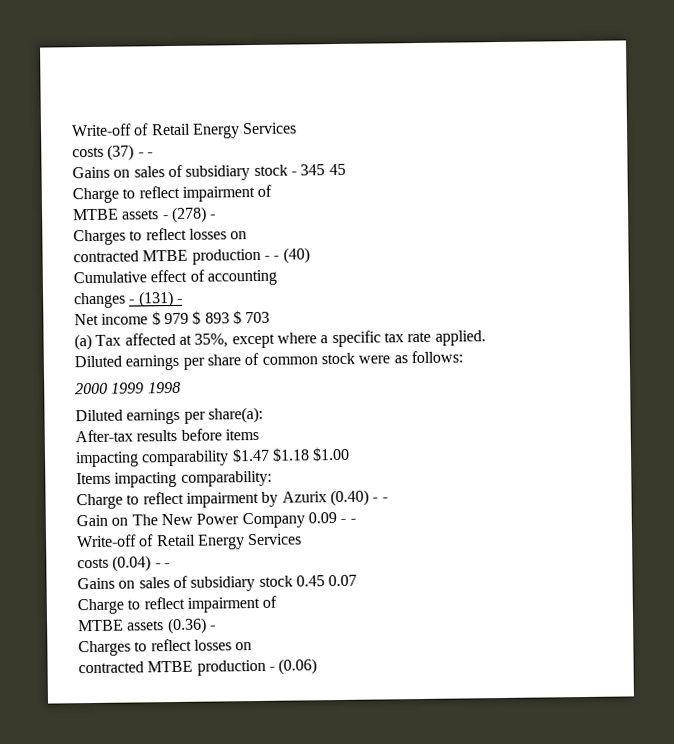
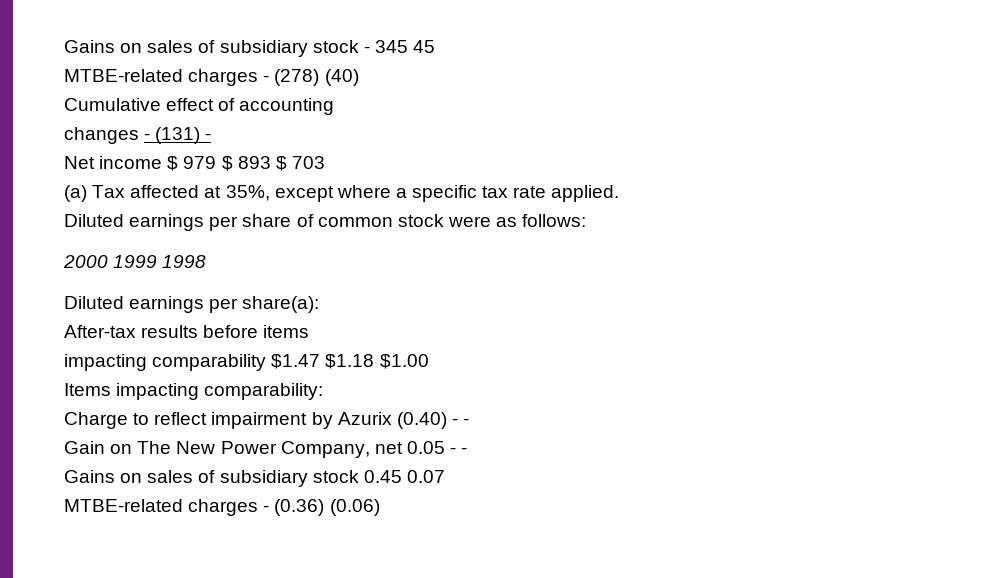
[71,122,298,139] [72,144,153,161] Write-off of Retail Energy Services // costs (37) - - // -> (64, 46) none
[72,184,273,204] [72,206,217,224] [73,227,248,246] [73,248,280,265] Charge to reflect impairment of // MTBE assets - (278) - // Charges to reflect losses on // contracted MTBE production - - -> [64,69,320,86] MTBE-related charges - (278)
[241,512,356,529] [76,533,303,550] [77,555,152,572] Company 0.09 - - // Write-off of Retail Energy Services // costs (0.04) -> [280,441,445,458] Company, net 0.05
[77,595,278,615] [78,617,216,635] [78,638,253,657] [78,659,275,676] Charge to reflect impairment of // MTBE assets (0.36) - // Charges to reflect losses on // contracted MTBE production - -> [64,499,325,516] MTBE-related charges - (0.36)

